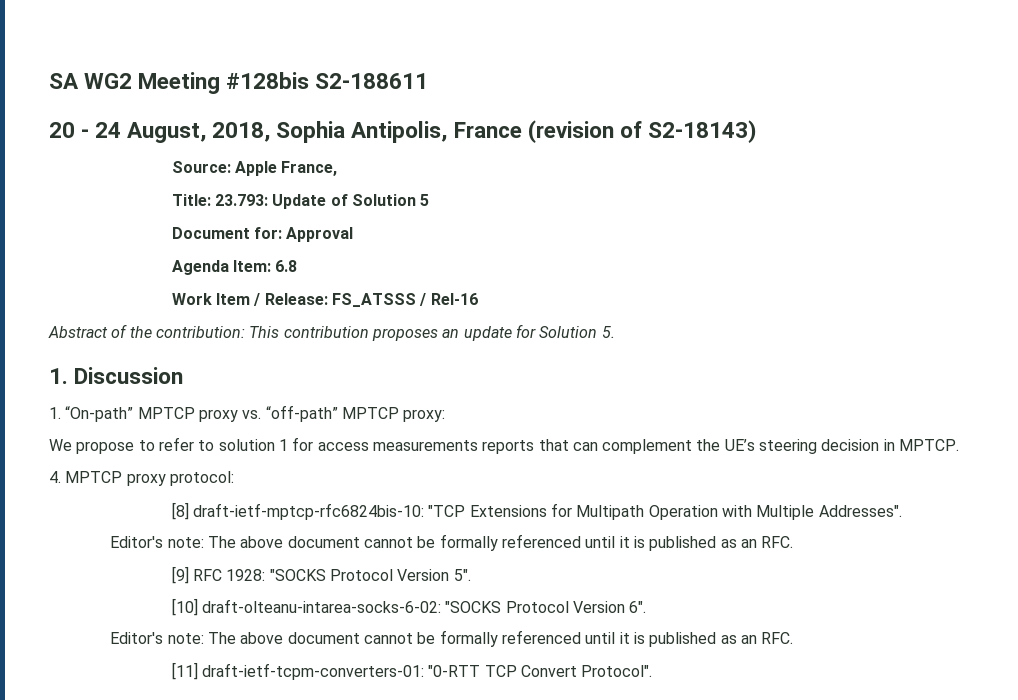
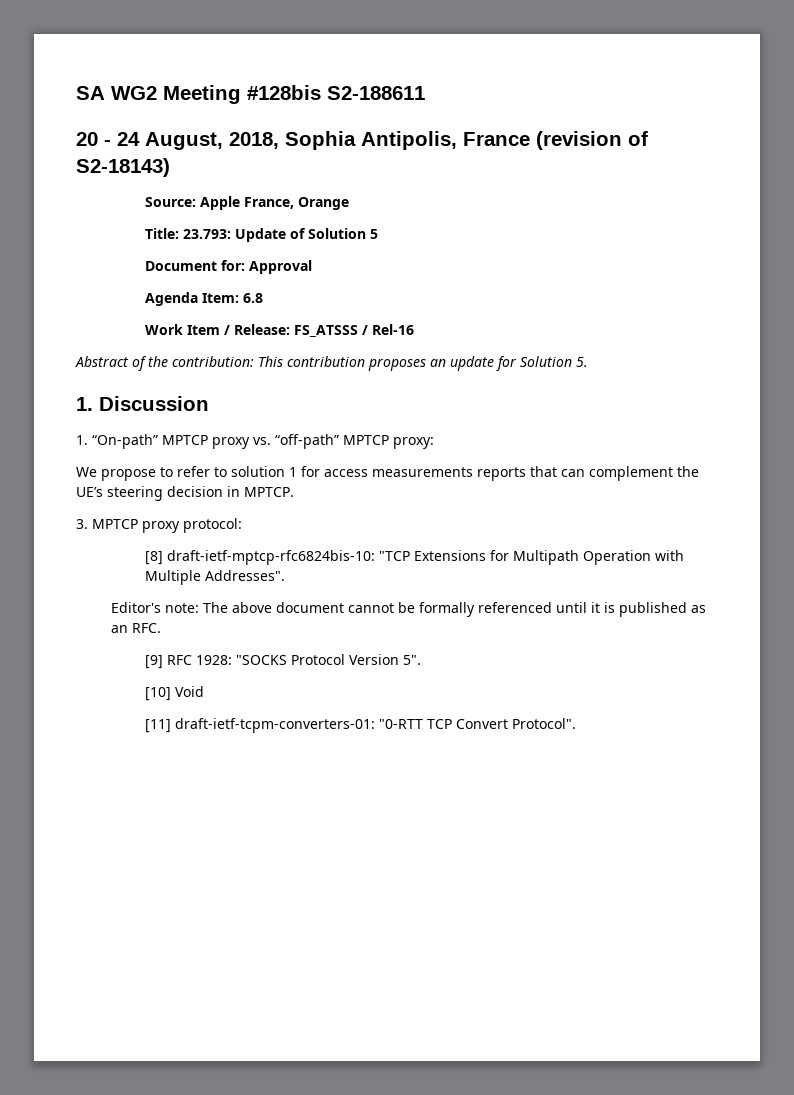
(338, 168) none -> [298,197,350,210] Orange
[49,471,61,483] 4. -> [76,519,88,529] 3.
[202,599,647,613] [110,630,794,647] draft-olteanu-intarea-socks-6-02: "SOCKS Protocol Version 6". // Editor's note: The above document cannot be formally referenced until it is published as an RFC. -> [175,686,205,697] Void

